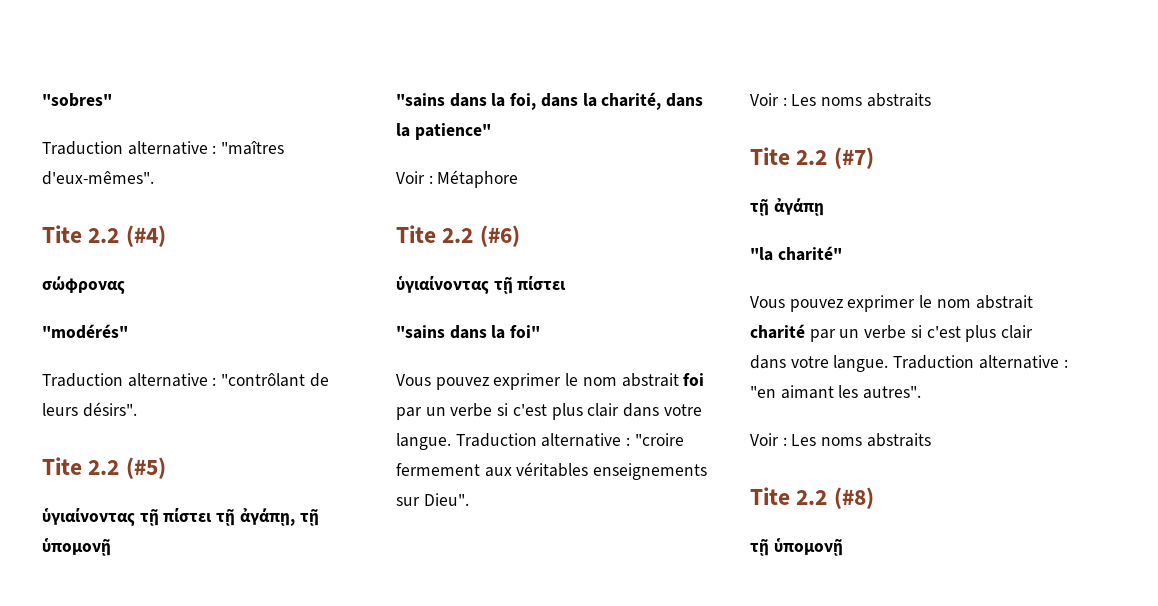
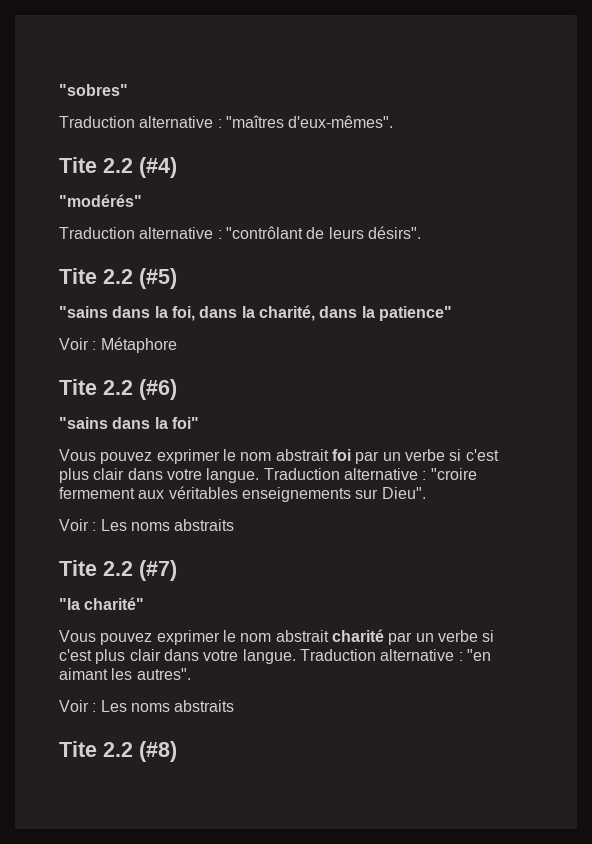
[42,276,125,294] // σώφρονας -> (177, 167) none
[42,508,319,526] [42,538,111,556] // ὑγιαίνοντας τῇ πίστει τῇ ἀγάπῃ, τῇ ὑπομονῇ -> (177, 278) none
[396,276,567,294] // ὑγιαίνοντας τῇ πίστει -> (177, 389) none
[750,198,824,216] // τῇ ἀγάπῃ -> (177, 570) none
[750,538,843,556] // τῇ ὑπομονῇ -> (177, 751) none

